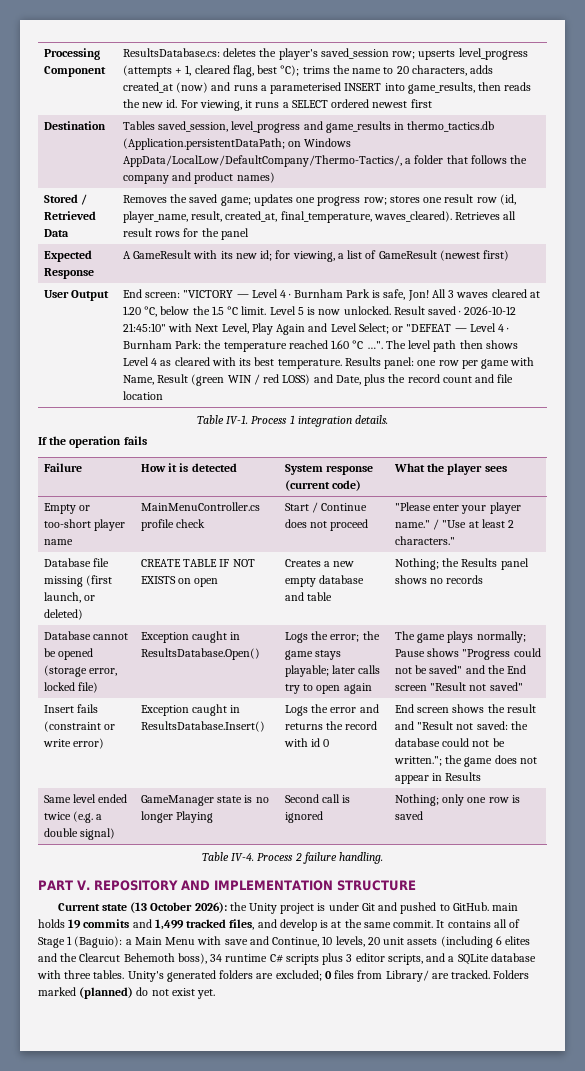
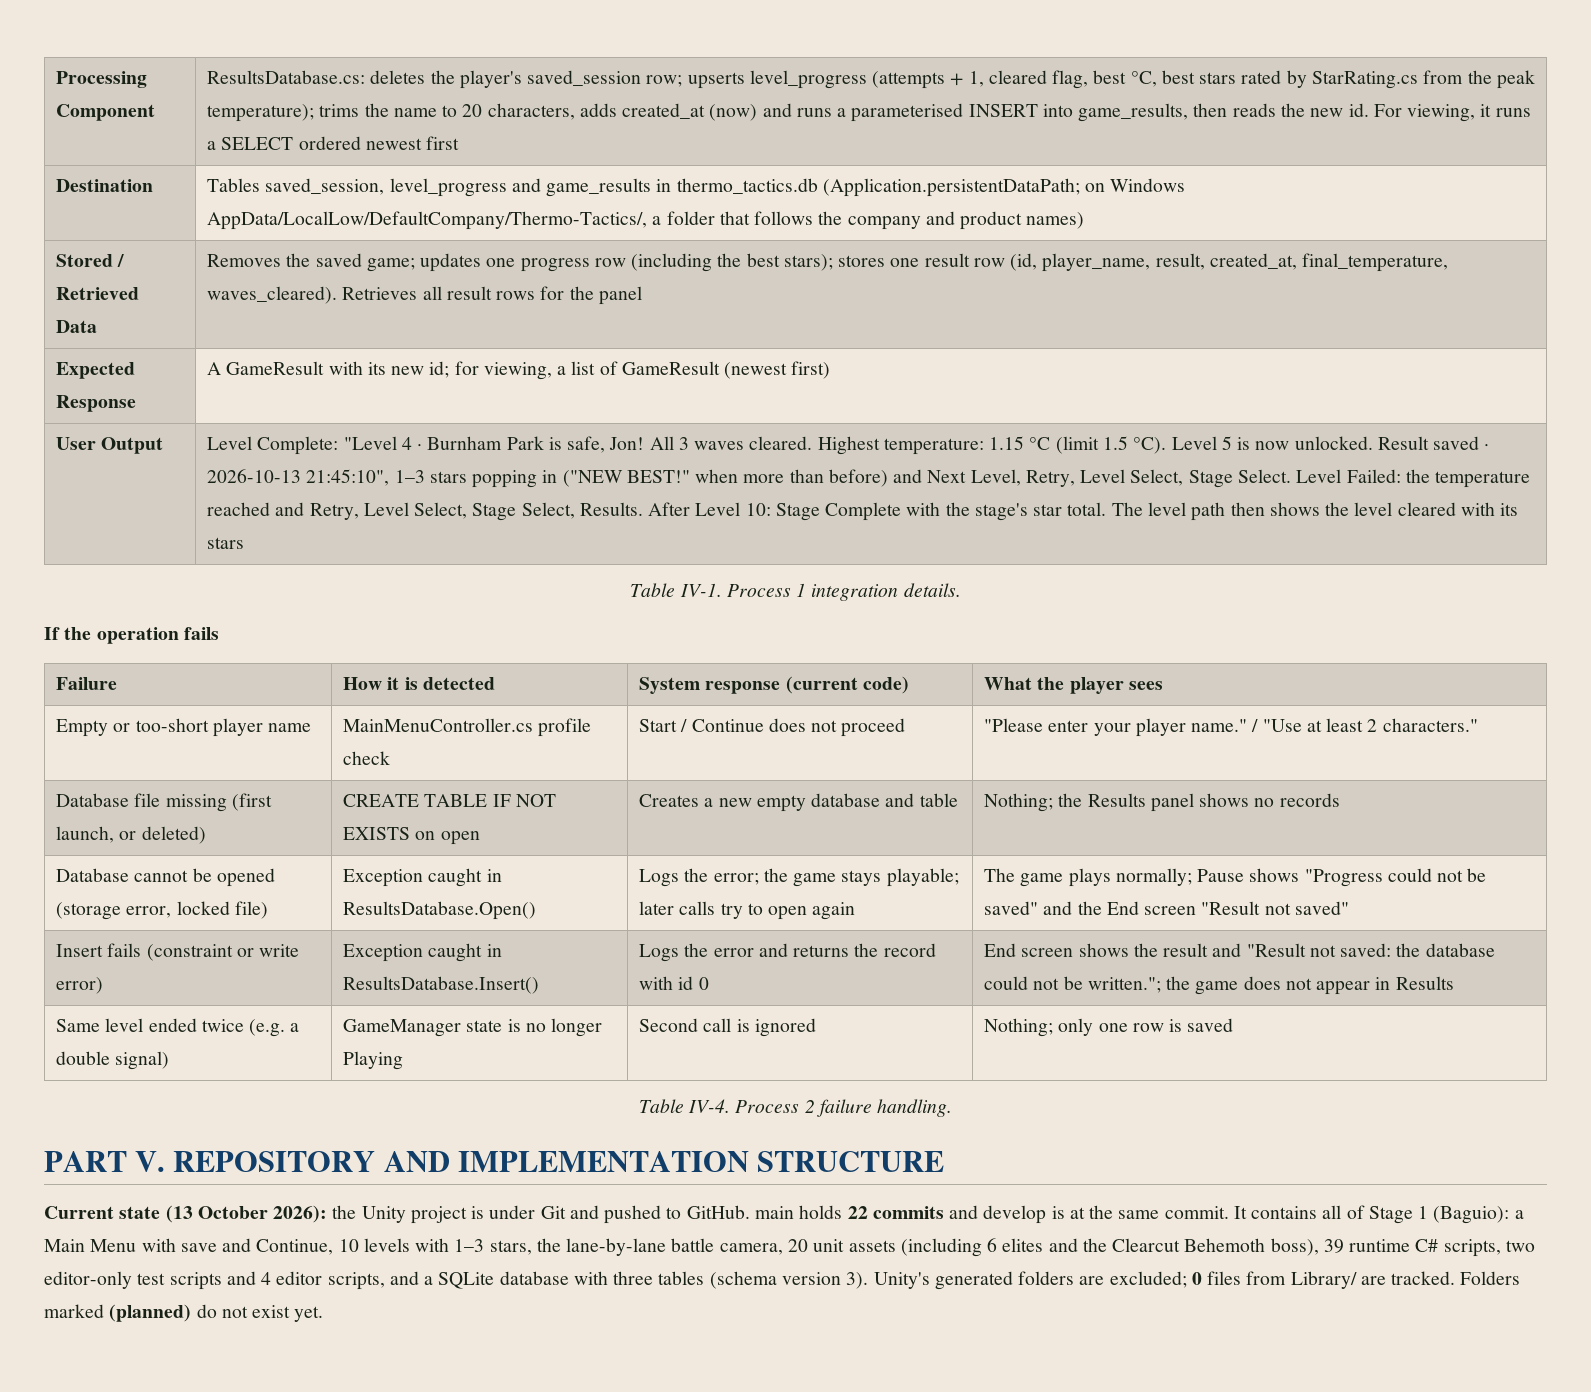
[280,65,300,76] °C); -> [1130,70,1535,89] [206,104,314,122] °C, best stars rated by StarRating.cs from the peak temperature);
[363,197,387,205] row; -> [594,253,833,272] row (including the best stars);
[122,289,278,298] End screen: "VICTORY — Level -> [206,436,397,455] Level Complete: "Level
[491,289,540,298] [122,306,267,317] cleared at 1.20 °C, below the 1.5 °C limit. -> [749,436,1167,455] cleared. Highest temperature: 1.15 °C (limit 1.5 °C).
[463,306,516,315] [122,323,510,335] [122,340,383,352] 2026-10-12 21:45:10" with Next Level, Play Again and Level Select; or "DEFEAT — Level 4 · Burnham Park: the temperature reached 1.60 °C …". -> [206,469,1531,488] [206,502,1107,521] 2026-10-13 21:45:10", 1–3 stars popping in ("NEW BEST!" when more than before) and Next Level, Retry, Level Select, Stage Select. Level Failed: the temperature reached and Retry, Level Select, Stage Select, Results. After Level 10: Stage Complete with the stage's star total.
[122,357,535,369] [122,374,514,386] [122,391,163,400] Level 4 as cleared with its best temperature. Results panel: one row per game with Name, Result (green WIN / red LOSS) and Date, plus the record count and file location -> [1325,502,1519,516] [206,537,244,549] the level cleared with its stars
[68,919,82,929] 19 -> [847,1206,868,1219] 22
[154,919,277,930] 1,499 tracked files, and -> (979, 1212) none
[335,936,365,947] levels, -> [363,1238,783,1256] levels with 1–3 stars, the lane-by-lane battle camera,
[210,954,223,962] 34 -> [1323,1239,1344,1253] 39
[285,953,353,965] scripts plus 3 -> [1443,1239,1535,1257] [44,1271,272,1290] scripts, two editor-only test scripts and 4
[93,970,125,979] tables. -> [658,1271,869,1289] tables (schema version 3).

